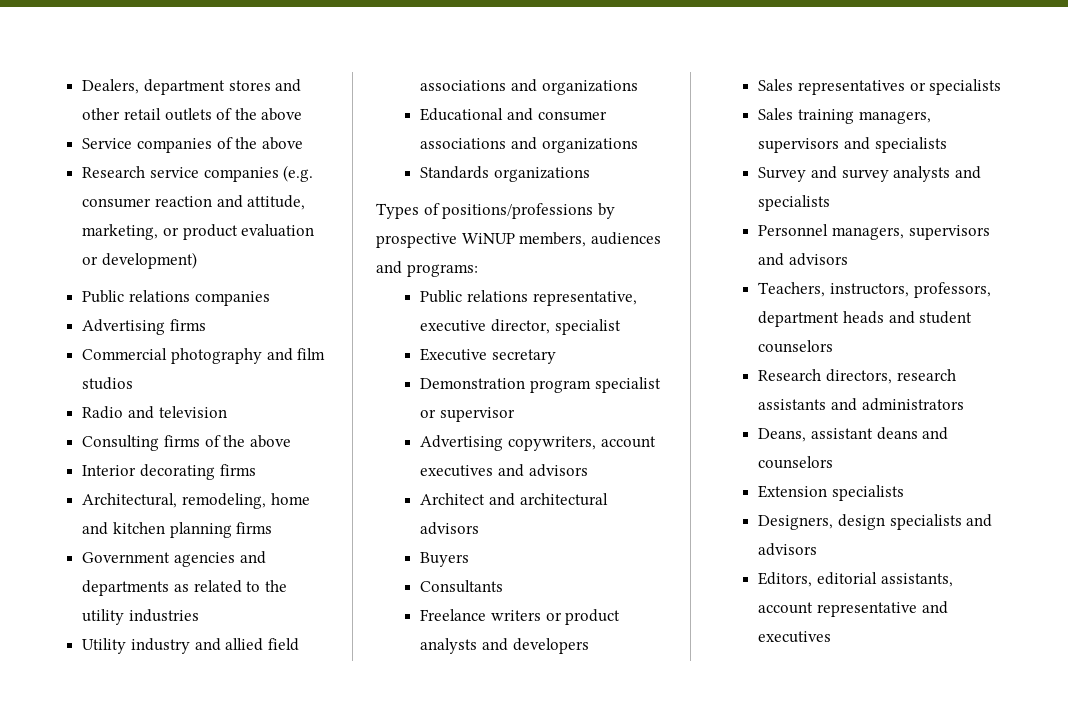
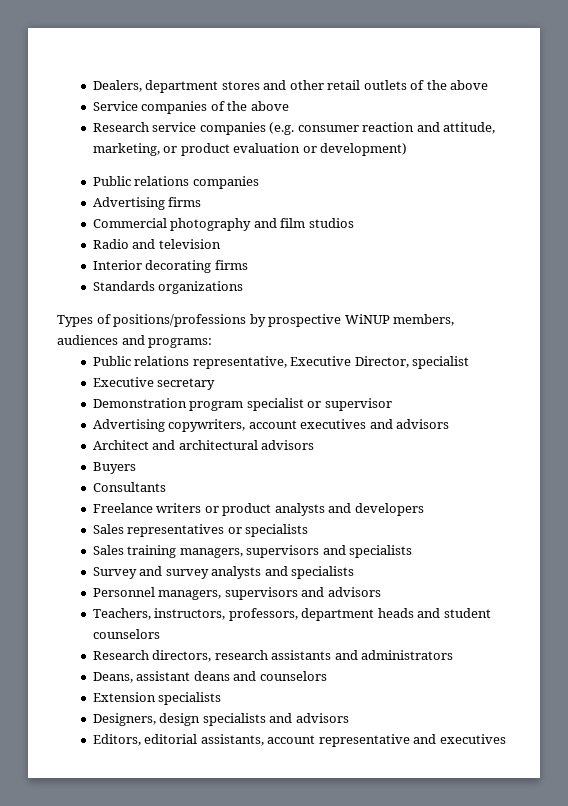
[82,435,291,451] [82,464,256,480] [82,493,310,509] [82,522,273,538] [82,551,266,567] [82,580,287,596] [82,609,199,625] [82,638,299,654] [420,79,638,95] [420,108,607,121] [420,137,638,153] Consulting firms of the above // Interior decorating firms // Architectural, remodeling, home and kitchen planning firms // Government agencies and departments as related to the utility industries // Utility industry and allied field associations and organizations // Educational and consumer associations and organizations -> [92,260,248,273] Interior decorating firms
[420,319,550,334] executive director, -> [290,356,409,368] Executive Director,

